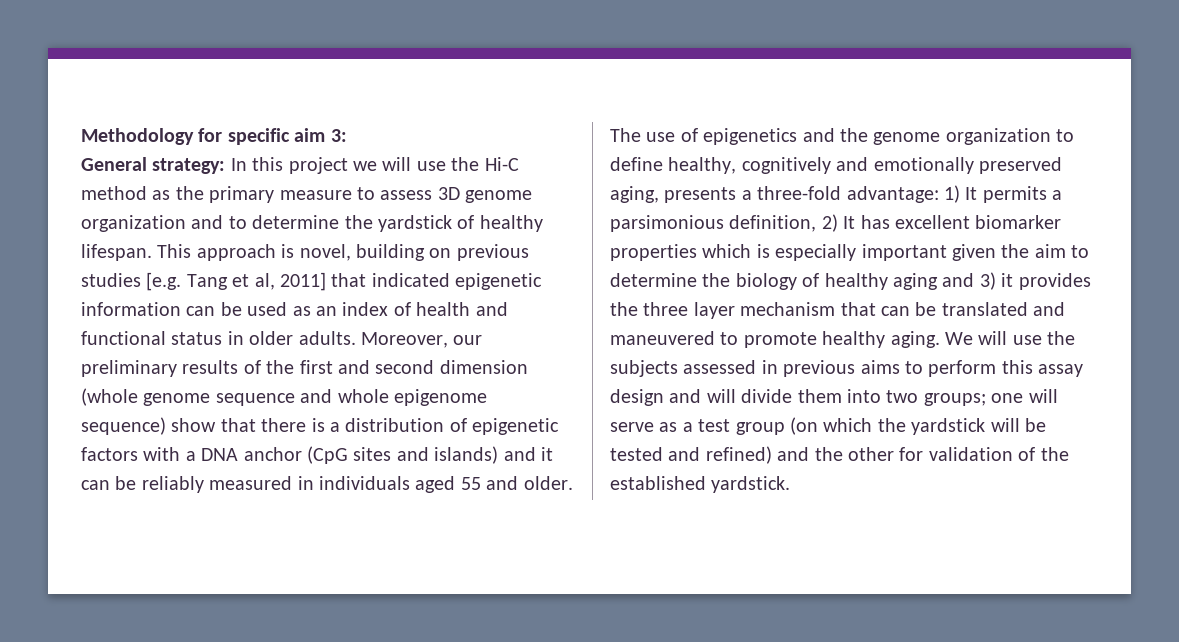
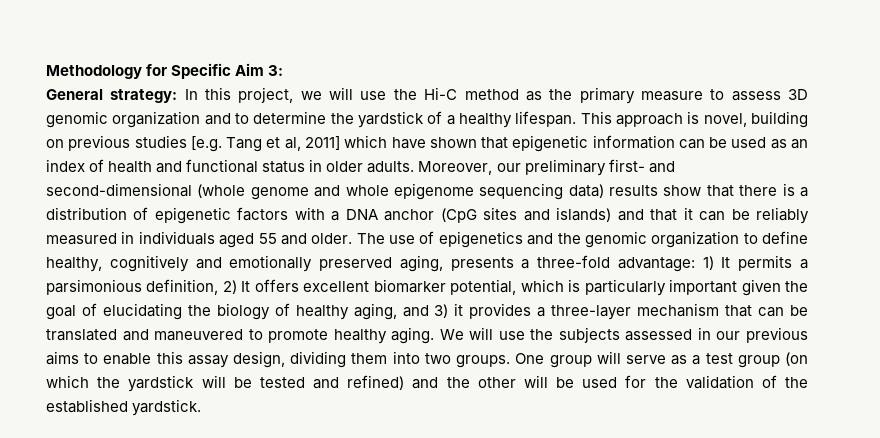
[227,128,326,145] specific aim -> [171,63,265,79] Specific Aim
[288,157,348,174] project -> [238,87,294,103] project,
[465,190,533,203] genome -> [46,111,108,128] genomic
(475, 222) none -> [446,115,455,125] a
[331,273,450,287] that indicated -> [344,135,509,149] which have shown that
[182,360,528,374] results of the first and second dimension -> [608,159,675,173] [46,183,192,197] first- and second-dimensional
[215,393,295,406] sequence -> (309, 193) none
[81,417,166,435] sequence) -> [479,183,659,200] sequencing data) results
(536, 454) none -> [650,209,678,221] that
[873,132,941,145] genome -> [584,231,647,248] genomic
[860,215,890,229] has -> [254,279,299,292] offers
[610,244,697,261] properties -> [450,279,517,295] potential,
[775,244,857,261] especially -> [584,279,666,296] particularly
[1034,244,1090,258] [610,273,697,287] aim to determine -> [46,303,182,320] goal of elucidating
[893,273,938,290] aging -> [353,303,397,320] aging,
[610,302,735,319] the three layer -> [537,305,632,320] a three-layer
(778, 367) none -> [716,331,741,340] our
[928,360,997,377] perform -> [103,353,152,365] enable
[610,389,1024,406] design and will divide them into two groups; one -> [233,351,592,368] design, dividing them into two groups. One group
[899,447,924,461] for -> [523,375,678,388] will be used for the

